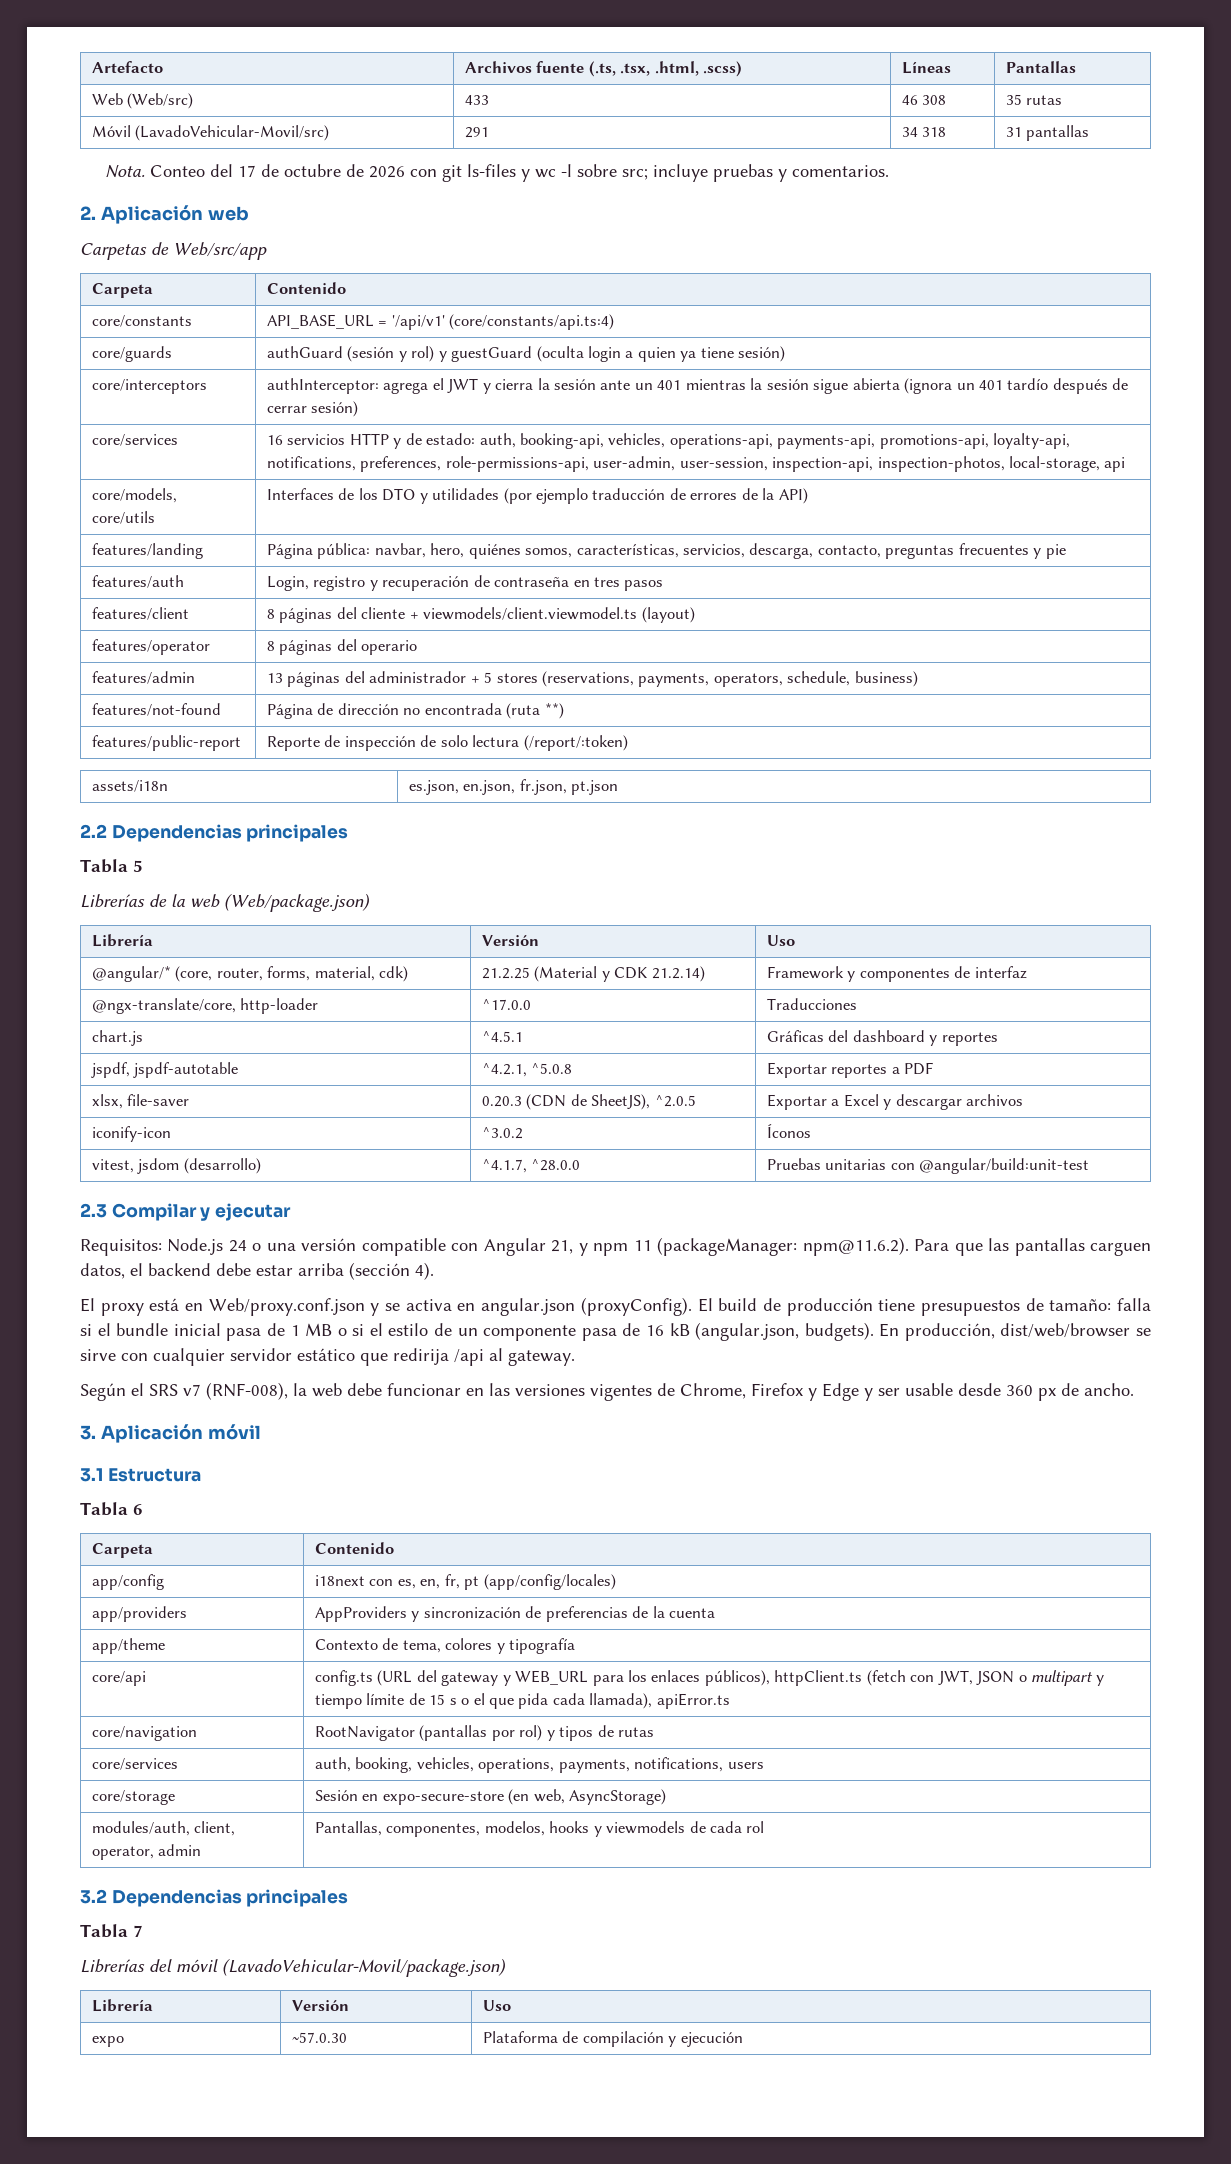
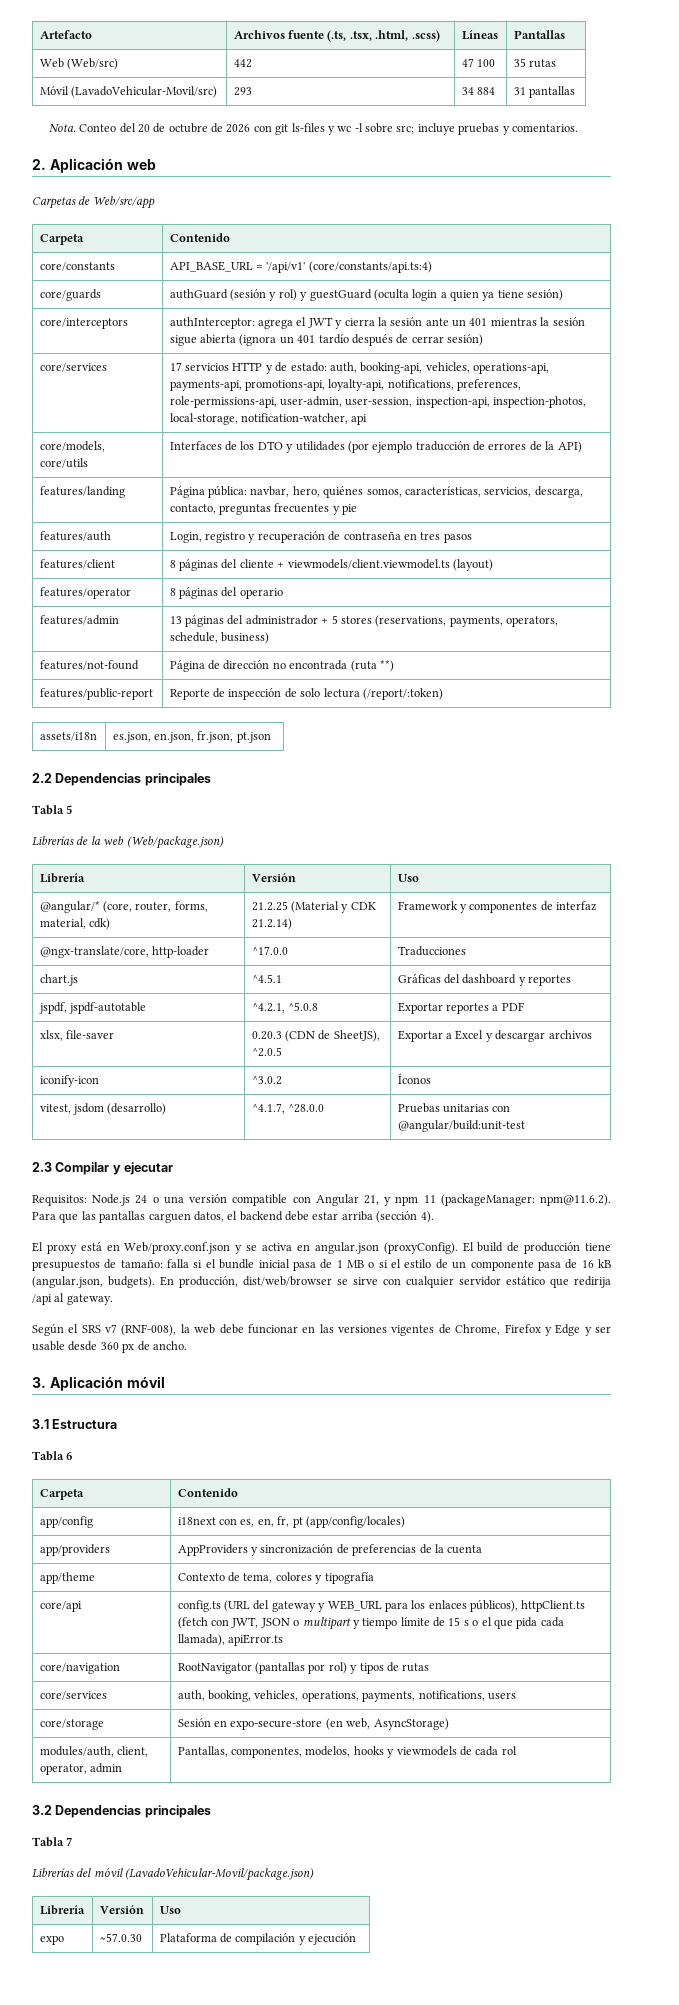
[464,95,489,105] [901,95,947,105] 433 | 46 308 -> [233,59,252,68] [461,58,496,67] 442 | 47 100
[464,127,489,138] 291 -> [233,87,252,96] 293
[922,127,947,137] 318 -> [477,87,496,95] 884
[237,165,256,177] 17 -> [137,124,150,133] 20
[266,435,283,445] 16 -> [169,362,182,371] 17
(1100, 464) none -> [241,413,349,424] notification-watcher,

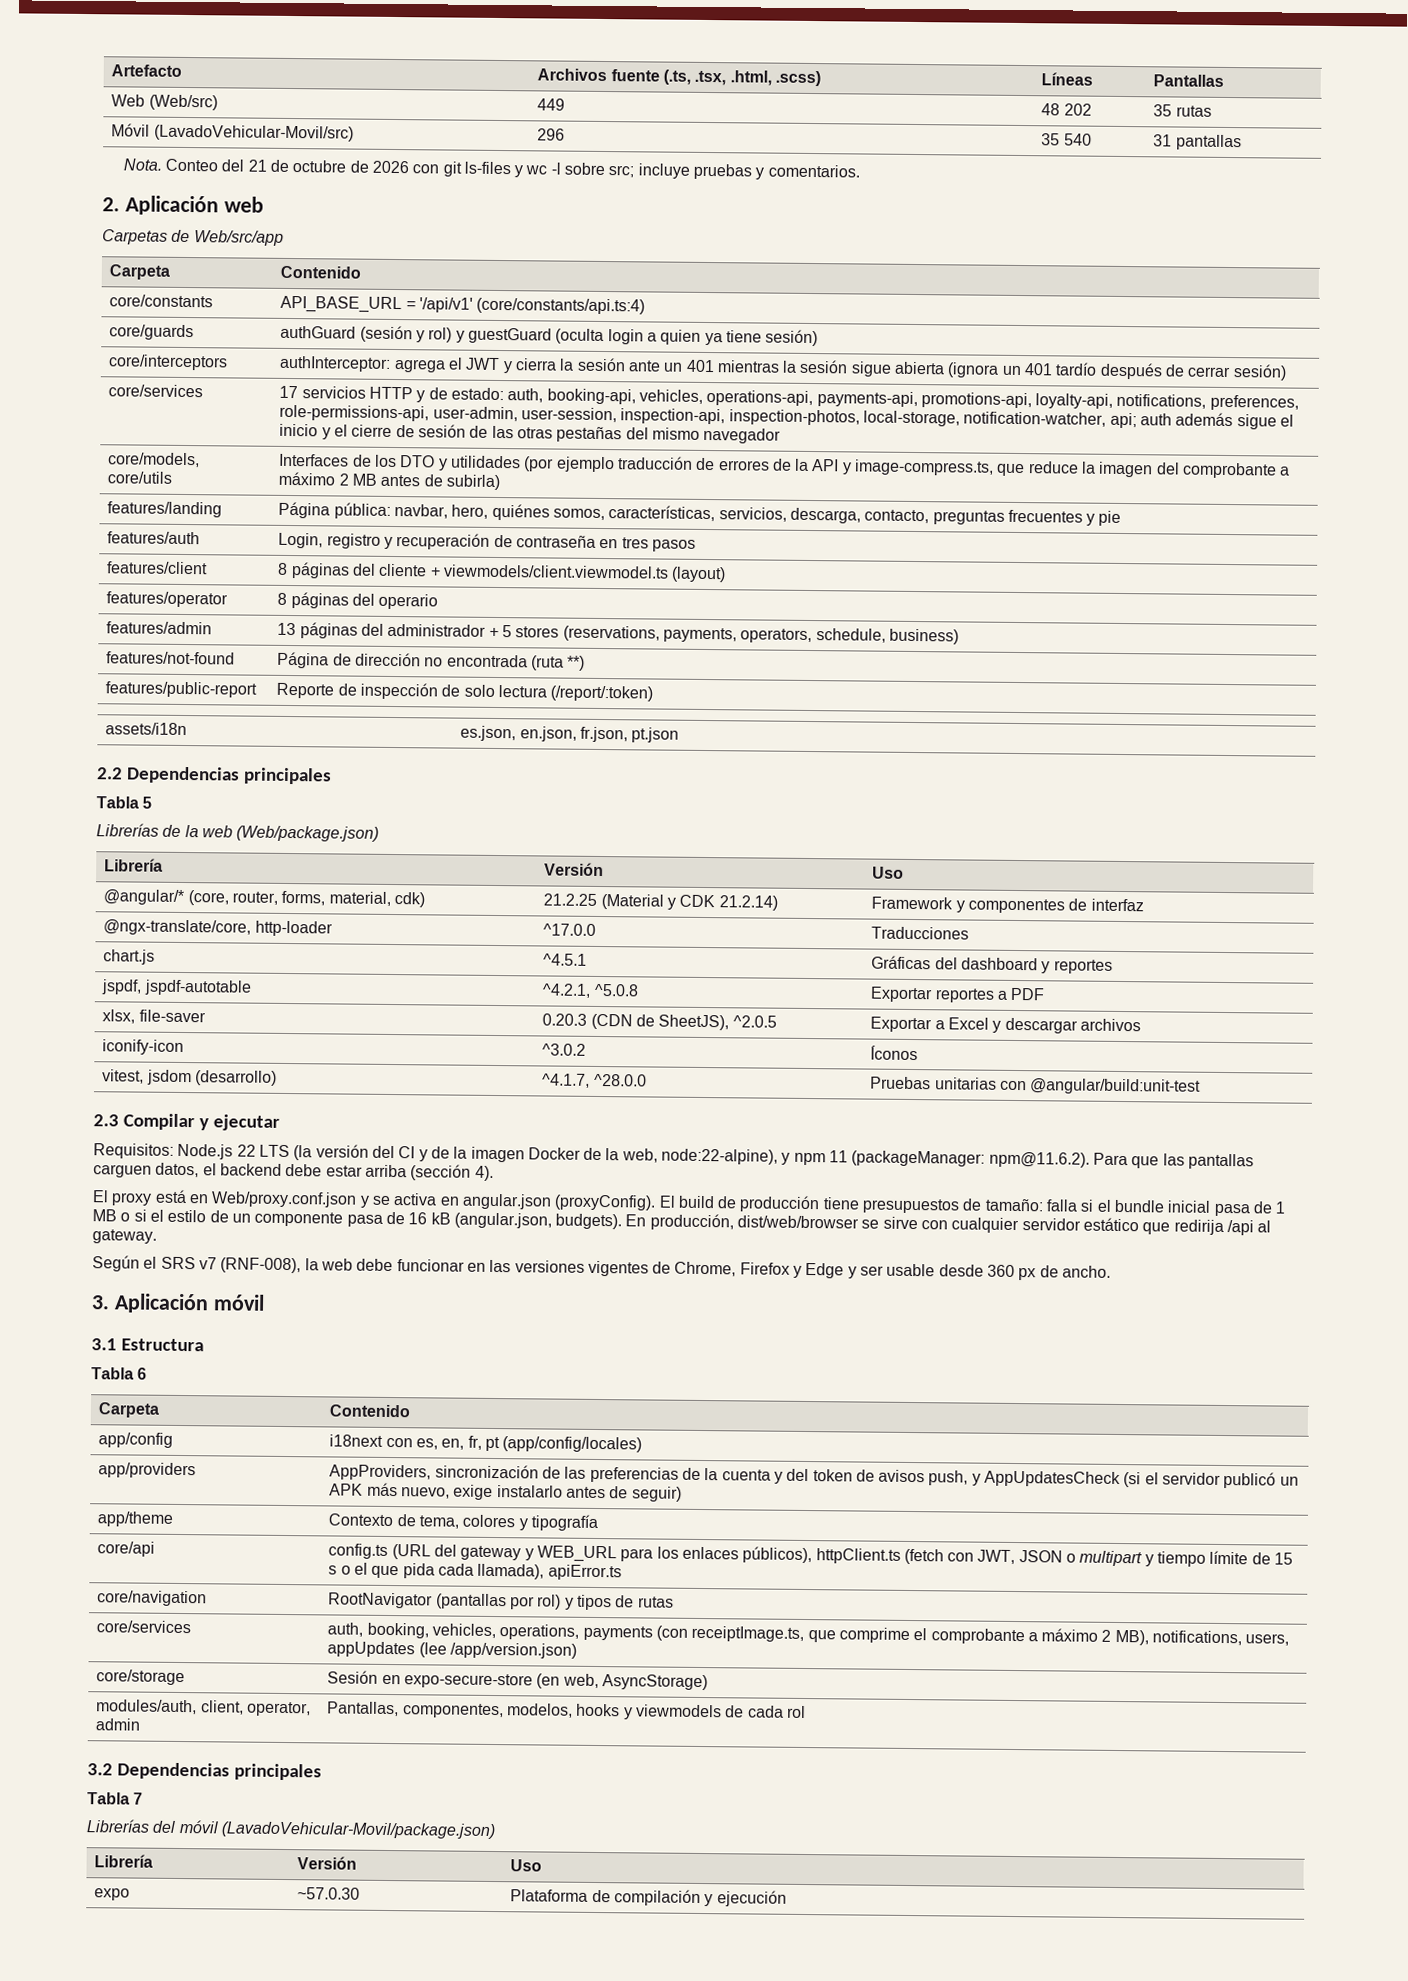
[233,59,252,68] [461,58,496,67] 442 | 47 100 -> [537,98,566,111] [1041,103,1092,116] 449 | 48 202
[233,87,252,96] [461,87,496,95] 293 | 34 884 -> [537,128,566,141] [1041,133,1092,146] 296 | 35 540
[137,124,150,133] 20 -> [247,159,267,172] 21
[351,414,368,425] api -> [1109,412,1294,430] [279,423,782,444] api; auth además sigue el inicio y el cierre de sesión de las otras pestañas del mismo navegador
[557,441,582,453] API) -> [811,459,1291,479] [278,471,500,491] API y image-compress.ts, que reduce la imagen del comprobante a máximo 2 MB antes de subirla)
[135,1194,379,1206] 24 o una versión compatible con Angular 21, -> [236,1144,779,1165] 22 LTS (la versión del CI y de la imagen Docker de la web, node:22-alpine),
[177,1544,259,1556] AppProviders y -> [329,1464,432,1481] AppProviders,
(349, 1549) none -> [564,1466,587,1479] las
(483, 1549) none -> [773,1468,1299,1489] [329,1482,682,1502] y del token de avisos push, y AppUpdatesCheck (si el servidor publicó un APK más nuevo, exige instalarlo antes de seguir)
[362,1690,516,1702] payments, notifications, users -> [582,1625,1290,1646] [327,1641,577,1659] payments (con receiptImage.ts, que comprime el comprobante a máximo 2 MB), notifications, users, appUpdates (lee /app/version.json)

